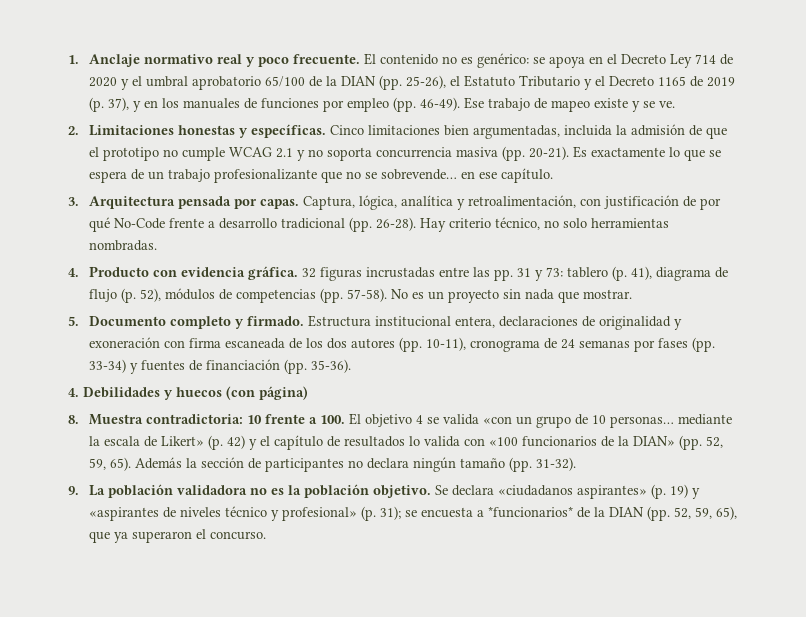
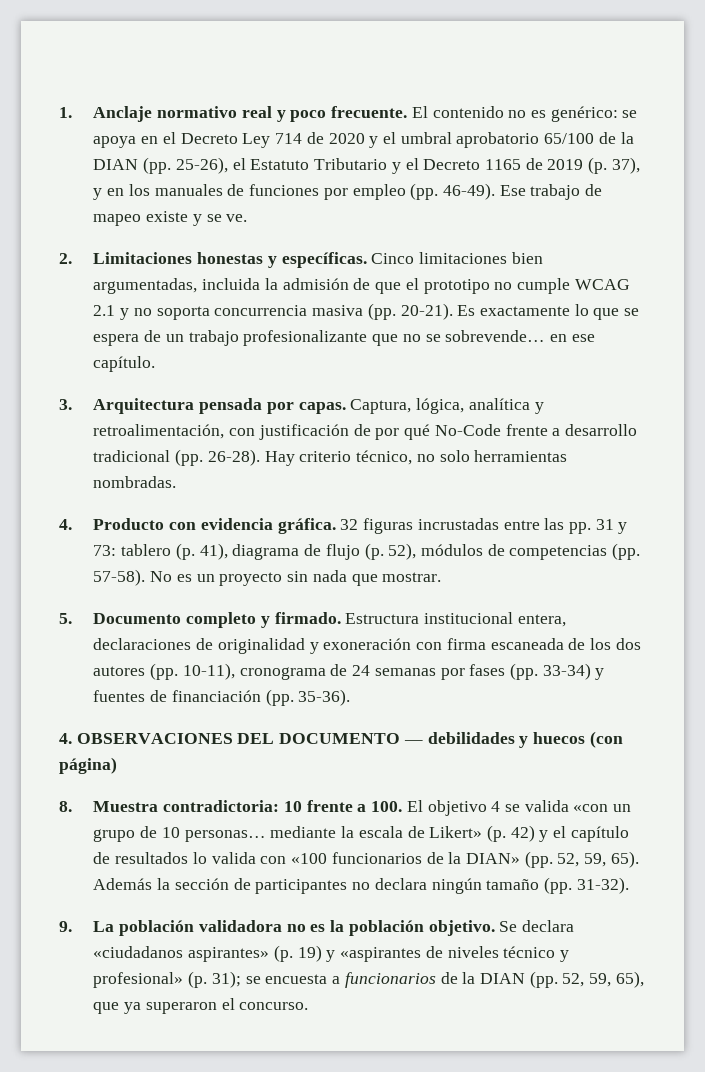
[83,387,160,398] Debilidades -> [76,732,515,744] OBSERVACIONES DEL DOCUMENTO — debilidades
[487,506,573,518] *funcionarios* -> [344,972,436,988] funcionarios

